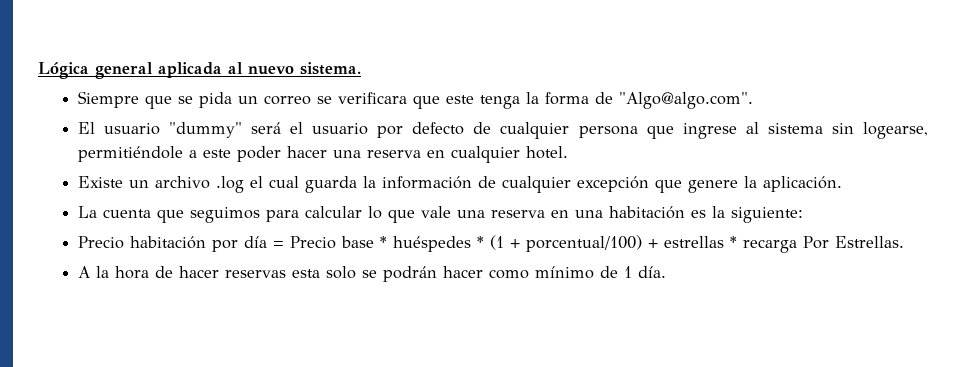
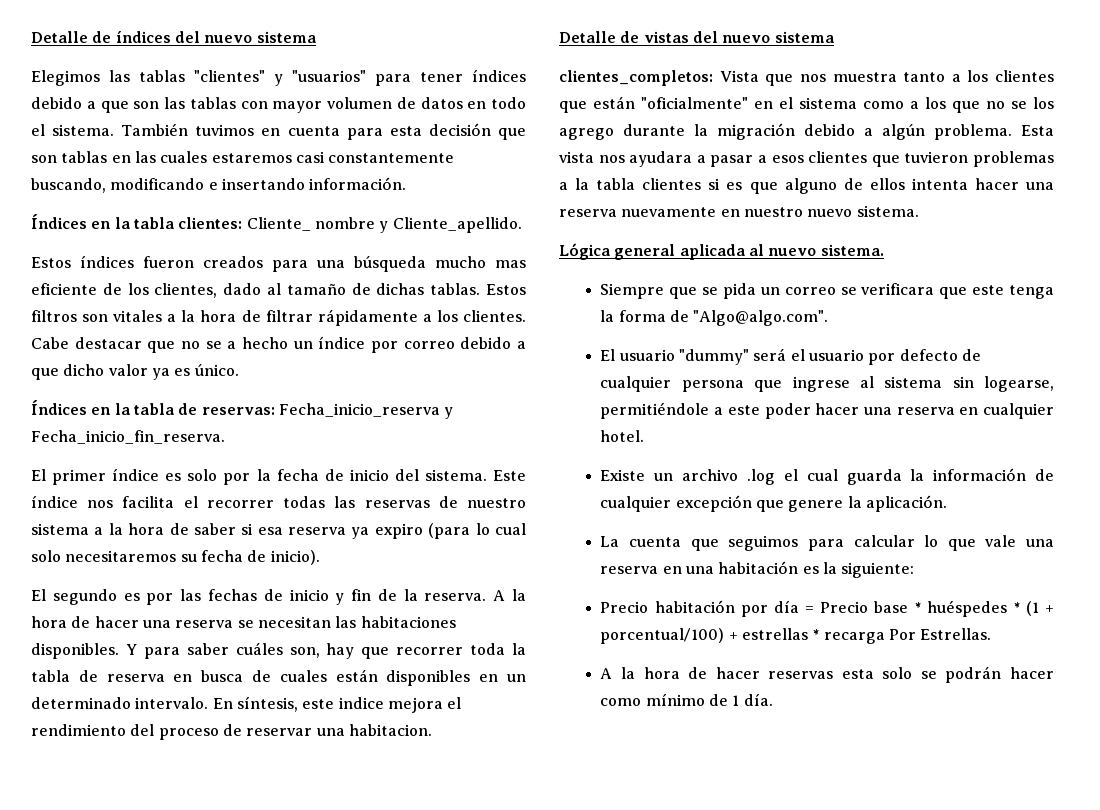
(38, 70) none -> [31,31,317,43] [31,69,526,86] [31,97,526,113] [31,123,526,140] [31,151,455,163] [31,177,407,193] [31,214,522,233] [31,255,526,272] [31,283,526,298] [31,309,526,326] [31,336,527,353] [31,364,239,380] [31,400,454,419] [31,430,225,444] [31,468,526,485] [31,495,526,508] [31,523,526,539] [31,550,320,565] [31,589,526,605] [31,616,456,628] [31,642,526,659] [31,669,527,686] [31,696,462,713] [31,724,432,740] [559,31,835,43] [559,70,1054,86] [559,96,1054,113] [559,123,1054,140] [559,151,1054,167] [559,178,1054,194] [559,205,919,217] Detalle de índices del nuevo sistema // Elegimos las tablas "clientes" y "usuarios" para tener índices debido a que son las tablas con mayor volumen de datos en todo el sistema. También tuvimos en cuenta para esta decisión que son tablas en las cuales estaremos casi constantemente buscando, modificando e insertando información. // Índices en la tabla clientes: Cliente_ nombre y Cliente_apellido. // Estos índices fueron creados para una búsqueda mucho mas eficiente de los clientes, dado al tamaño de dichas tablas. Estos filtros son vitales a la hora de filtrar rápidamente a los clientes. Cabe destacar que no se a hecho un índice por correo debido a que dicho valor ya es único. // Índices en la tabla de reservas: Fecha_inicio_reserva y Fecha_inicio_fin_reserva. // El primer índice es solo por la fecha de inicio del sistema. Este índice nos facilita el recorrer todas las reservas de nuestro sistema a la hora de saber si esa reserva ya expiro (para lo cual solo necesitaremos su fecha de inicio). // El segundo es por las fechas de inicio y fin de la reserva. A la hora de hacer una reserva se necesitan las habitaciones disponibles. Y para saber cuáles son, hay que recorrer toda la tabla de reserva en busca de cuales están disponibles en un determinado intervalo. En síntesis, este indice mejora el rendimiento del proceso de reservar una habitacion. // Detalle de vistas del nuevo sistema // clientes_completos: Vista que nos muestra tanto a los clientes que están "oficialmente" en el sistema como a los que no se los agrego durante la migración debido a algún problema. Esta vista nos ayudara a pasar a esos clientes que tuvieron problemas a la tabla clientes si es que alguno de ellos intenta hacer una reserva nuevamente en nuestro nuevo sistema. //

